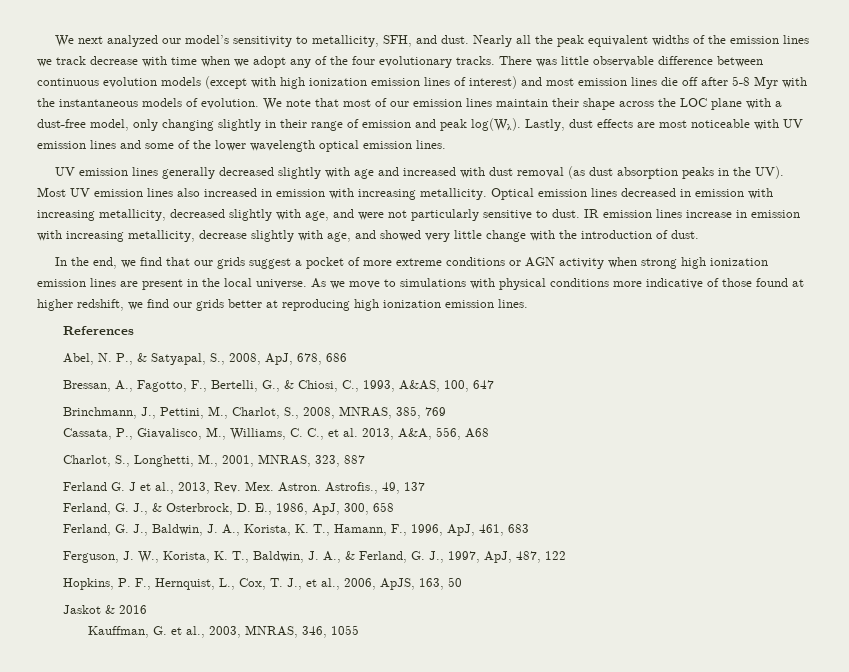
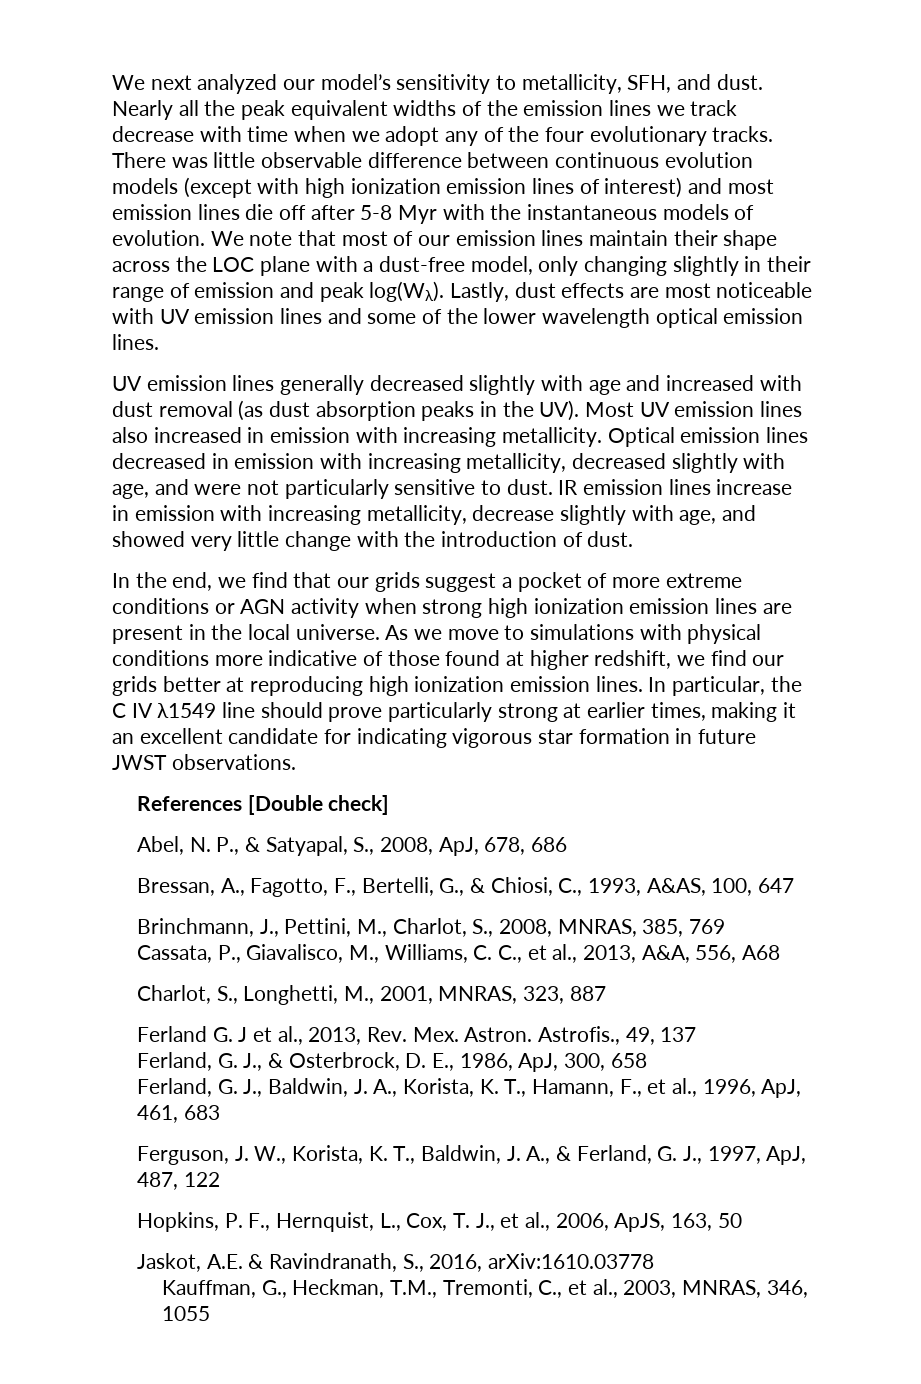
(528, 303) none -> [648,676,802,696] [112,702,797,722] [112,728,757,748] [112,754,296,770] In particular, the C IV λ1549 line should prove particularly strong at earlier times, making it an excellent candidate for indicating vigorous star formation in future JWST observations.
(134, 330) none -> [247,795,390,815] [Double check]
[342,428,358,437] al. -> [552,944,578,963] al.,
(407, 530) none -> [647,1078,697,1097] et al.,
[62,605,147,614] [88,626,168,638] Jaskot & 2016 // Kauffman, G. -> [136,1253,654,1272] [161,1279,563,1298] Jaskot, A.E. & Ravindranath, S., 2016, arXiv:1610.03778 // Kauffman, G., Heckman, T.M., Tremonti, C.,

